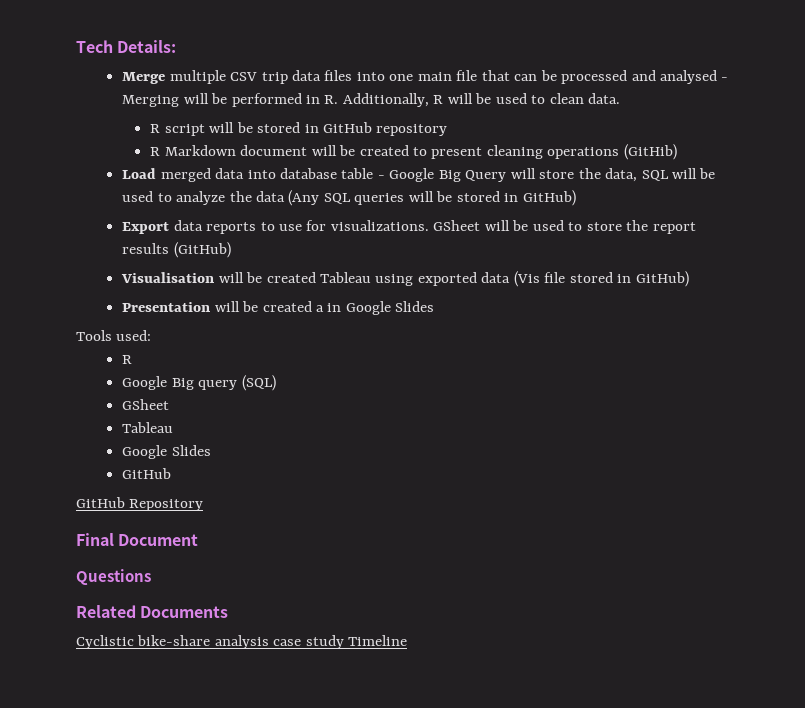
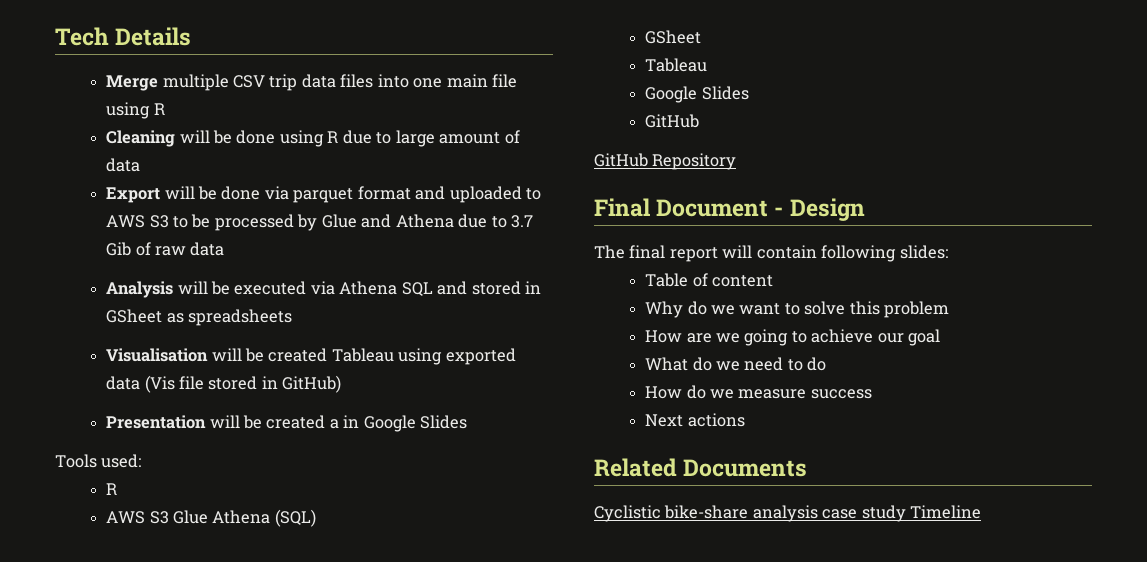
[117,40,177,53] Details: -> [115,27,192,46] Details
[481,70,729,84] [122,93,621,107] [150,122,448,136] [150,144,677,160] [122,168,716,182] [122,190,576,206] [122,220,696,234] [122,242,231,258] that can be processed and analysed - Merging will be performed in R. Additionally, R will be used to clean data. // R script will be stored in GitHub repository // R Markdown document will be created to present cleaning operations (GitHib) // Load merged data into database table - Google Big Query will store the data, SQL will be used to analyze the data (Any SQL queries will be stored in GitHub) // Export data reports to use for visualizations. GSheet will be used to store the report results (GitHub) -> [106,102,165,119] [106,130,520,147] [106,158,141,172] [106,186,542,203] [106,214,534,231] [106,242,225,256] [106,281,542,298] [106,309,292,326] using R // Cleaning will be done using R due to large amount of data // Export will be done via parquet format and uploaded to AWS S3 to be processed by Glue and Athena due to 3.7 Gib of raw data // Analysis will be executed via Athena SQL and stored in GSheet as spreadsheets
[122,376,238,390] Google Big query -> [106,510,271,524] AWS S3 Glue Athena
[76,569,151,585] // Questions -> [774,198,865,221] [594,245,948,262] [645,273,773,287] [645,301,950,318] [645,329,941,346] [645,357,827,371] [645,385,872,399] [645,413,745,427] - Design // The final report will contain following slides: // Table of content // Why do we want to solve this problem // How are we going to achieve our goal // What do we need to do // How do we measure success // Next actions

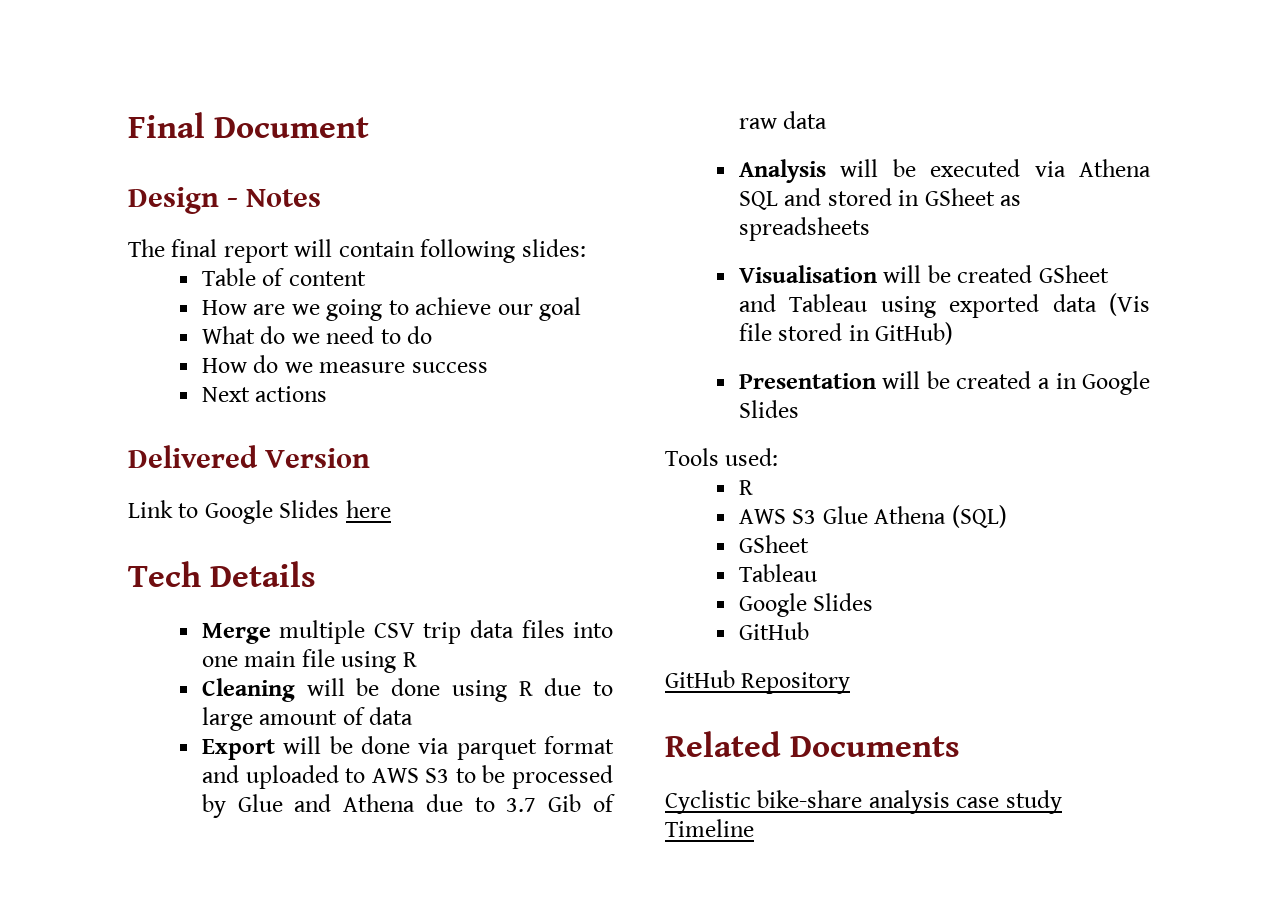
(55, 36) none -> [128,112,370,138] [128,187,322,214] [128,239,586,263] [201,268,366,286] [201,297,582,321] [201,326,433,344] [201,355,488,373] [201,386,328,402] [128,445,371,468] [128,500,391,524] Final Document // Design - Notes // The final report will contain following slides: // Table of content // How are we going to achieve our goal // What do we need to do // How do we measure success // Next actions // Delivered Version // Link to Google Slides here //
(328, 355) none -> [1038,265,1109,283] [738,294,776,312] GSheet and
[594,198,865,221] [594,245,948,262] [645,273,773,287] [645,301,950,318] [645,329,941,346] [645,357,827,371] [645,385,872,399] [645,413,745,427] // Final Document - Design // The final report will contain following slides: // Table of content // Why do we want to solve this problem // How are we going to achieve our goal // What do we need to do // How do we measure success // Next actions -> (851, 683) none

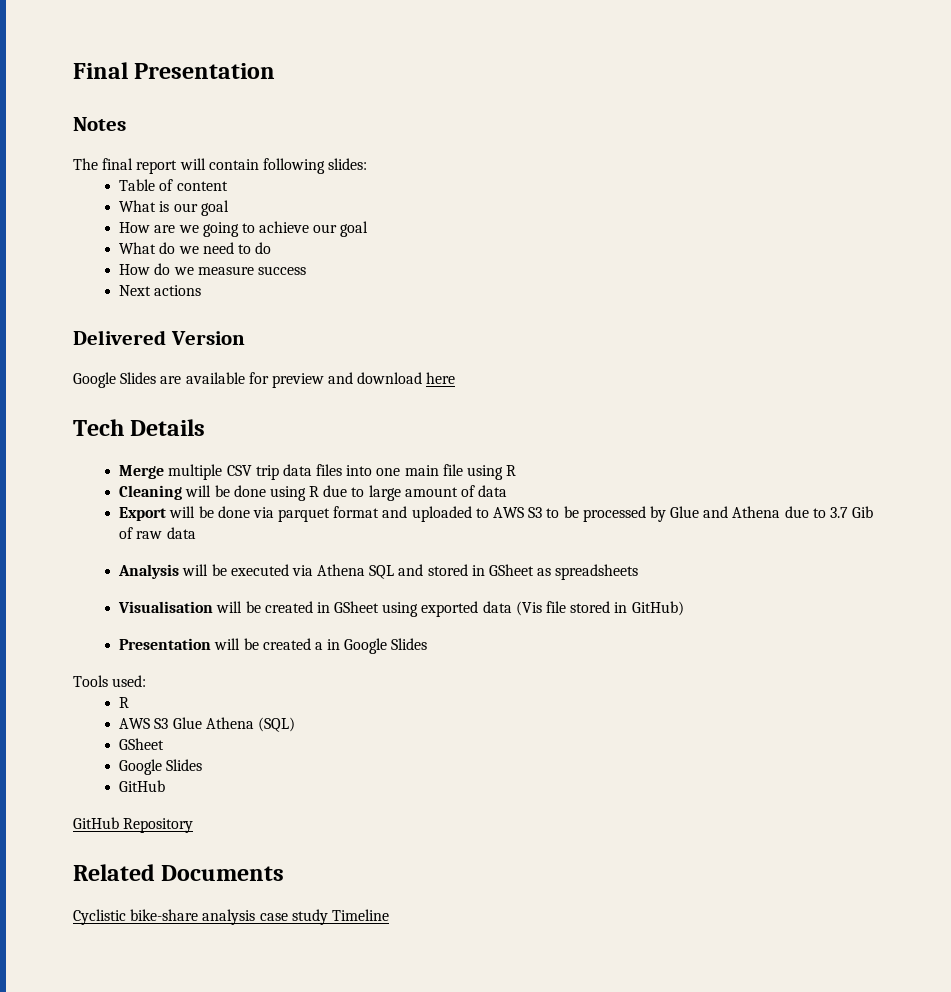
[214,117,370,138] [128,187,239,214] Document // Design - -> [134,63,276,79] Presentation //
(366, 278) none -> [119,200,229,216] // What is our goal
[128,500,340,524] Link to Google Slides -> [73,372,423,388] Google Slides are available for preview and download
[1038,265,1109,283] [738,294,868,312] GSheet and Tableau -> [316,601,380,613] in GSheet
[738,564,817,582] // Tableau -> (165, 744) none

